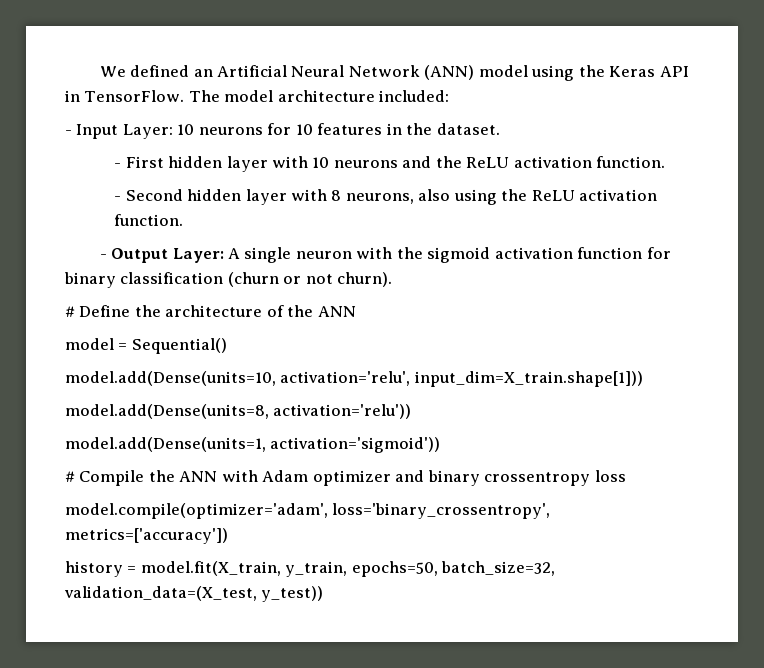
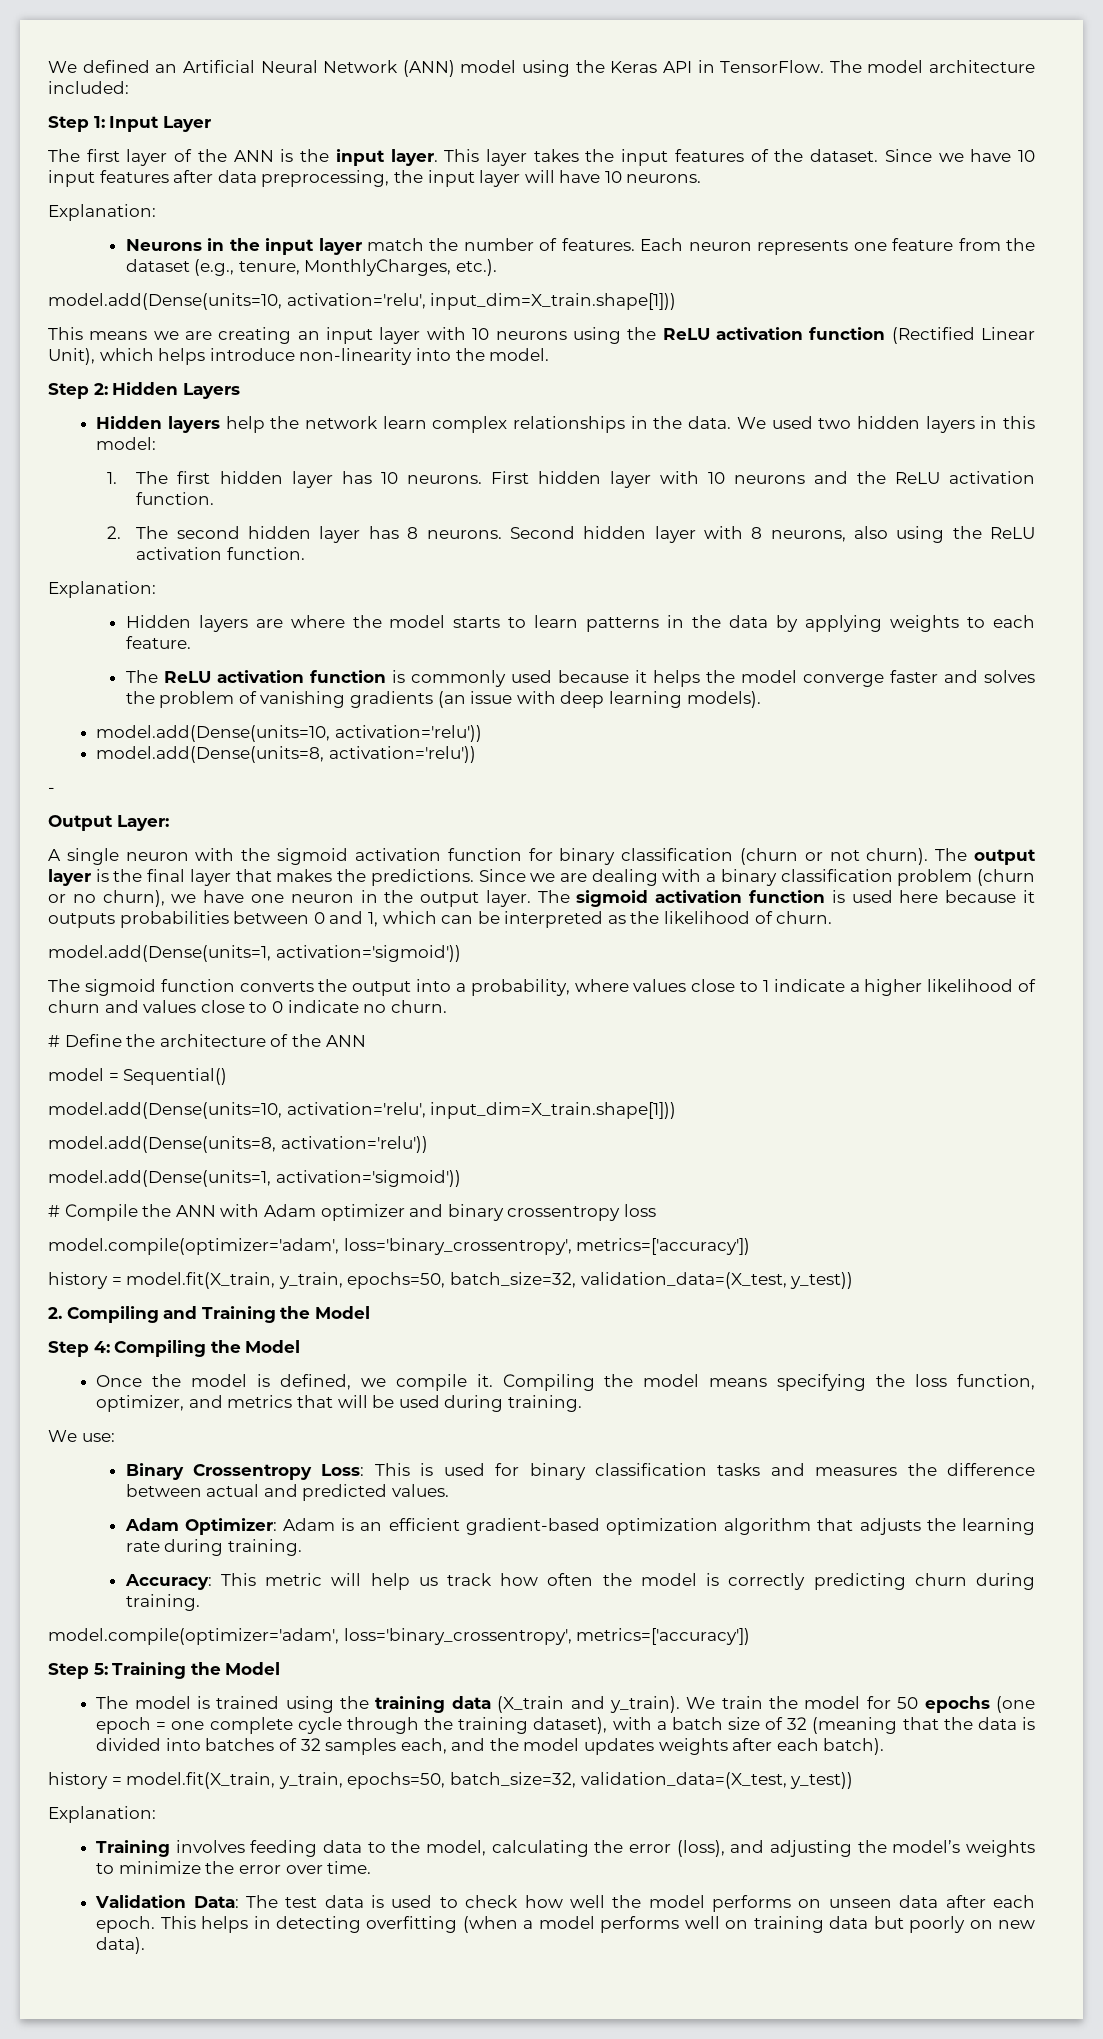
[65,123,500,139] [114,163,122,168] - Input Layer: 10 neurons for 10 features in the dataset. // - -> [48,116,211,132] [48,149,1036,166] [48,170,702,187] [48,204,156,221] [125,238,1036,255] [125,259,498,276] [48,293,677,310] [48,327,1036,344] [48,348,550,365] [48,382,240,399] [96,416,1035,433] [96,437,157,450] [106,471,482,488] Step 1: Input Layer // The first layer of the ANN is the input layer. This layer takes the input features of the dataset. Since we have 10 input features after data preprocessing, the input layer will have 10 neurons. // Explanation: // Neurons in the input layer match the number of features. Each neuron represents one feature from the dataset (e.g., tenure, MonthlyCharges, etc.). // model.add(Dense(units=10, activation='relu', input_dim=X_train.shape[1])) // This means we are creating an input layer with 10 neurons using the ReLU activation function (Rectified Linear Unit), which helps introduce non-linearity into the model. // Step 2: Hidden Layers // Hidden layers help the network learn complex relationships in the data. We used two hidden layers in this model: // 1. The first hidden layer has 10 neurons.
[114,196,122,201] - -> [106,526,502,543] 2. The second hidden layer has 8 neurons.
[99,254,107,259] // - -> [48,581,156,598] [125,615,1035,632] [125,636,191,649] [125,670,1035,687] [125,691,761,708] [96,725,482,742] [96,746,476,763] [48,787,55,793] // Explanation: // Hidden layers are where the model starts to learn patterns in the data by applying weights to each feature. // The ReLU activation function is commonly used because it helps the model converge faster and solves the problem of vanishing gradients (an issue with deep learning models). // model.add(Dense(units=10, activation='relu')) // model.add(Dense(units=8, activation='relu')) // - //
(224, 255) none -> (169, 823) //
(393, 279) none -> [935,848,1036,865] [48,869,1035,886] [48,890,1035,907] [48,911,833,928] [48,945,461,962] [48,979,1037,996] [48,1000,447,1013] The output layer is the final layer that makes the predictions. Since we are dealing with a binary classification problem (churn or no churn), we have one neuron in the output layer. The sigmoid activation function is used here because it outputs probabilities between 0 and 1, which can be interpreted as the likelihood of churn. // model.add(Dense(units=1, activation='sigmoid')) // The sigmoid function converts the output into a probability, where values close to 1 indicate a higher likelihood of churn and values close to 0 indicate no churn.
(324, 594) none -> [48,1306,370,1323] [48,1340,301,1357] [96,1374,1035,1391] [96,1395,582,1412] [48,1430,115,1442] [125,1463,1035,1480] [125,1484,450,1501] [124,1518,1035,1535] [125,1539,302,1556] [124,1573,1035,1590] [125,1594,200,1611] [48,1628,751,1645] [48,1662,281,1679] [96,1696,1036,1713] [96,1717,1035,1734] [96,1738,885,1755] [48,1772,854,1789] [48,1806,156,1823] [96,1840,1036,1857] [96,1861,372,1874] [95,1895,1036,1912] [96,1916,1035,1933] [96,1937,146,1954] // 2. Compiling and Training the Model // Step 4: Compiling the Model // Once the model is defined, we compile it. Compiling the model means specifying the loss function, optimizer, and metrics that will be used during training. // We use: // Binary Crossentropy Loss: This is used for binary classification tasks and measures the difference between actual and predicted values. // Adam Optimizer: Adam is an efficient gradient-based optimization algorithm that adjusts the learning rate during training. // Accuracy: This metric will help us track how often the model is correctly predicting churn during training. // model.compile(optimizer='adam', loss='binary_crossentropy', metrics=['accuracy']) // Step 5: Training the Model // The model is trained using the training data (X_train and y_train). We train the model for 50 epochs (one epoch = one complete cycle through the training dataset), with a batch size of 32 (meaning that the data is divided into batches of 32 samples each, and the model updates weights after each batch). // history = model.fit(X_train, y_train, epochs=50, batch_size=32, validation_data=(X_test, y_test)) // Explanation: // Training involves feeding data to the model, calculating the error (loss), and adjusting the model’s weights to minimize the error over time. // Validation Data: The test data is used to check how well the model performs on unseen data after each epoch. This helps in detecting overfitting (when a model performs well on training data but poorly on new data).

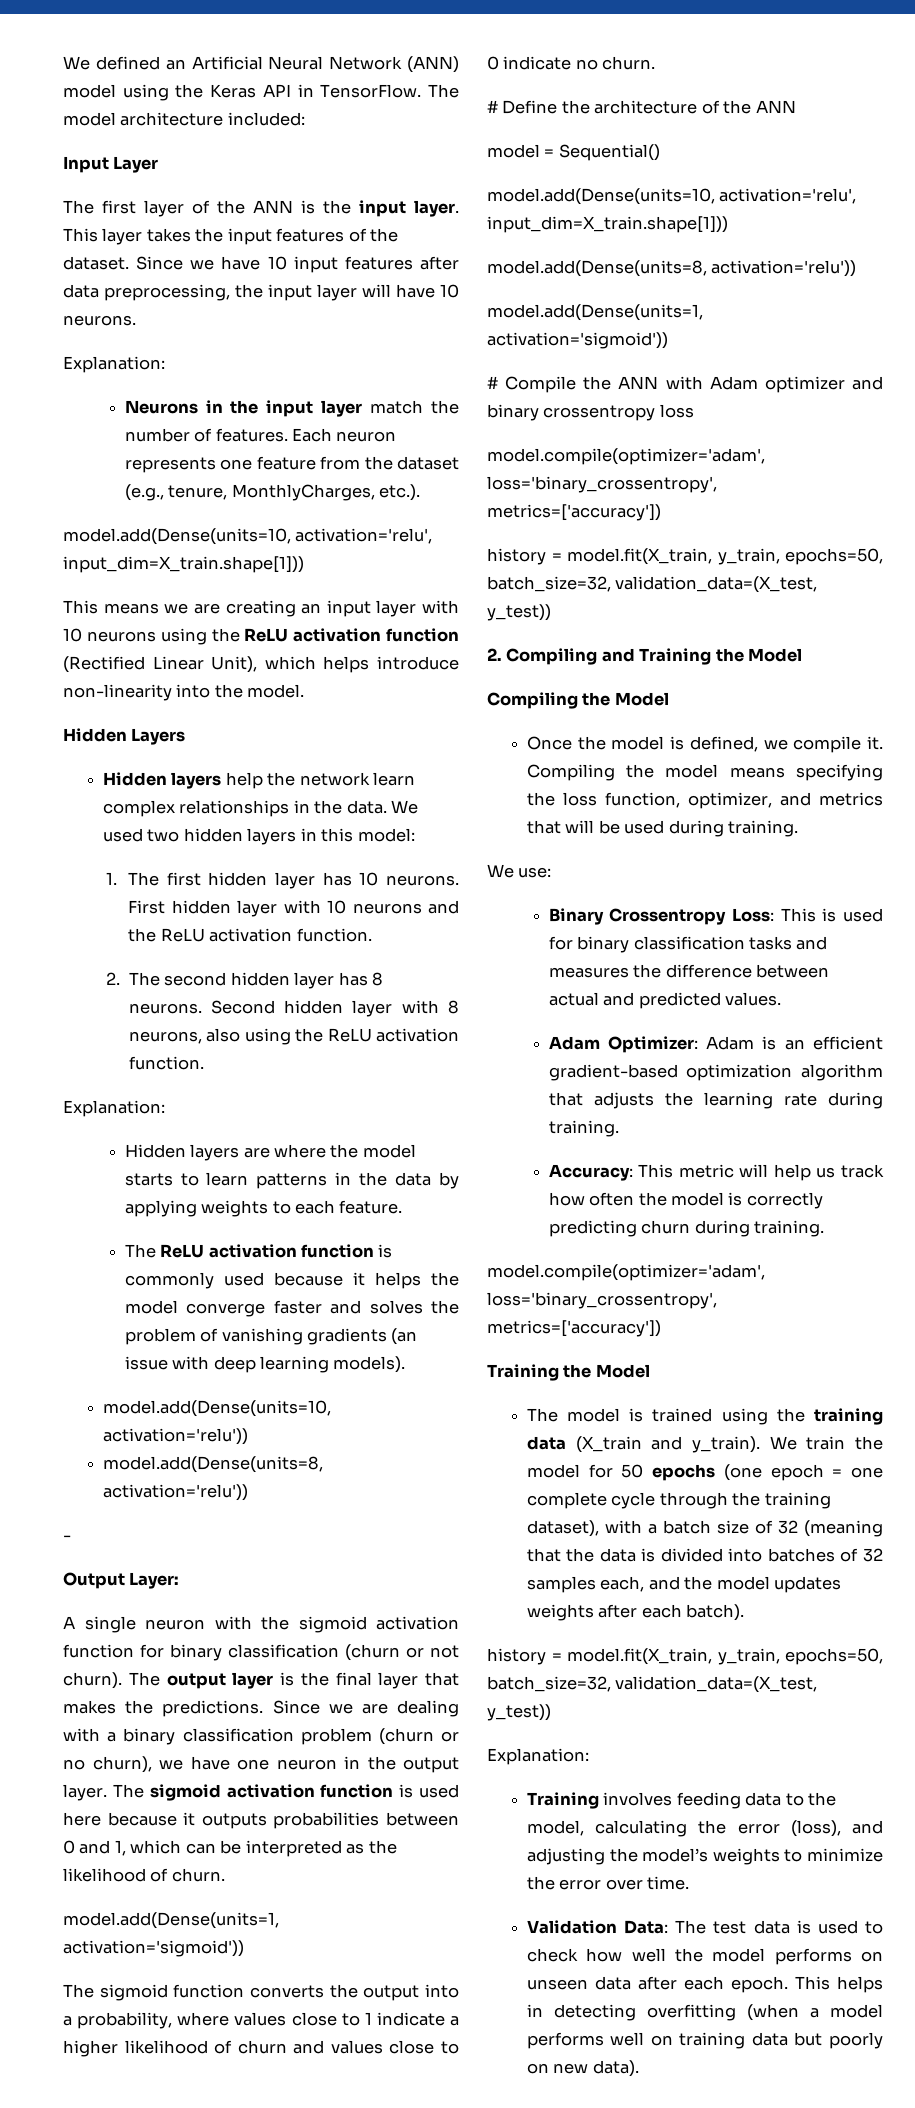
[48,116,105,132] Step 1: -> (305, 119) none
[48,383,108,399] Step 2: -> (305, 691) none
[48,1341,110,1357] Step 4: -> (803, 655) none
[48,1663,108,1679] Step 5: -> (661, 1328) none

